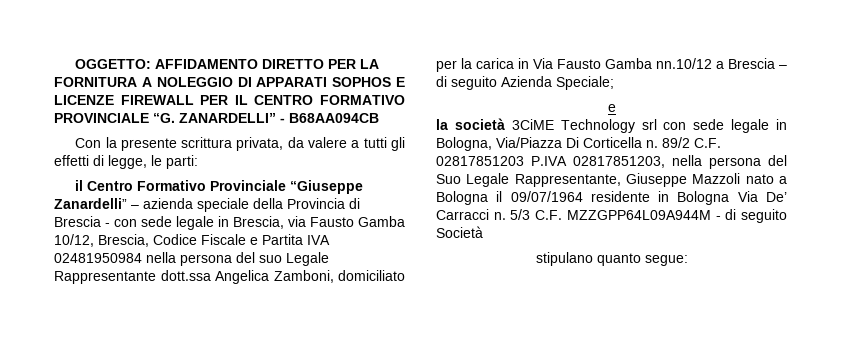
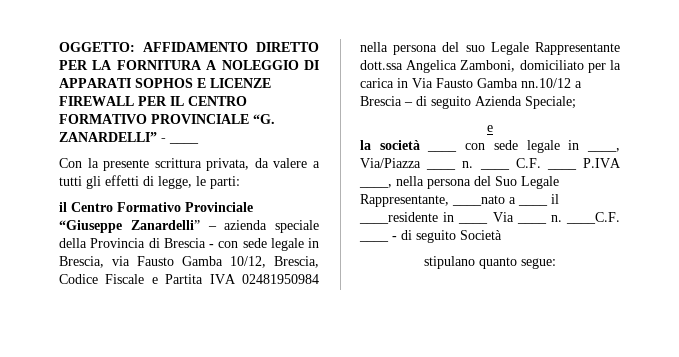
[289,113,379,123] B68AA094CB -> [169,142,199,144] ____
[511,119,787,133] [436,137,721,151] [436,156,665,168] 3CiME Technology srl con sede legale in Bologna, Via/Piazza Di Corticella n. 89/2 C.F. 02817851203 P.IVA 02817851203, -> [427,150,458,152] [465,140,620,153] [360,158,421,168] [426,168,457,170] [462,161,474,168] [479,168,510,170] [515,158,541,168] [546,168,577,170] [583,158,621,168] [359,184,392,188] ____ con sede legale in ____, Via/Piazza ____ n. ____ C.F. ____ P.IVA ____,
[626,173,787,187] [436,191,787,205] [436,209,711,220] Giuseppe Mazzoli nato a Bologna il 09/07/1964 residente in Bologna Via De’ Carracci n. 5/3 C.F. MZZGPP64L09A944M -> [452,195,516,206] [518,204,548,206] [551,194,559,204] [359,212,455,224] [458,222,489,224] [492,212,514,222] [516,222,547,224] [550,212,620,224] [359,240,389,242] ____nato a ____ il ____residente in ____ Via ____ n. ____C.F. ____

